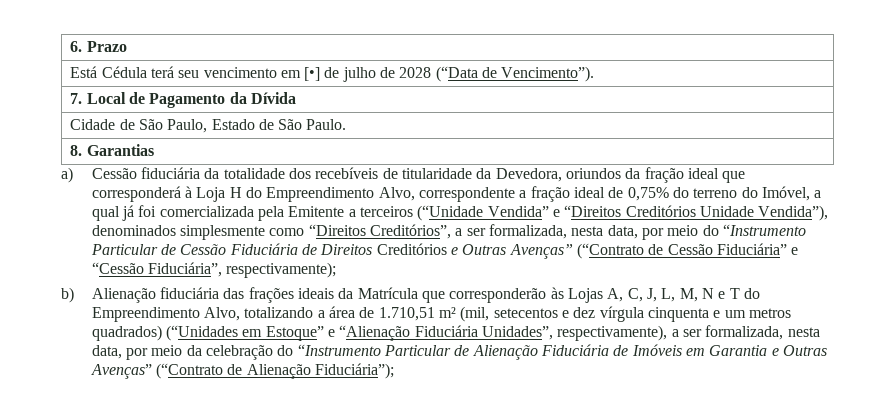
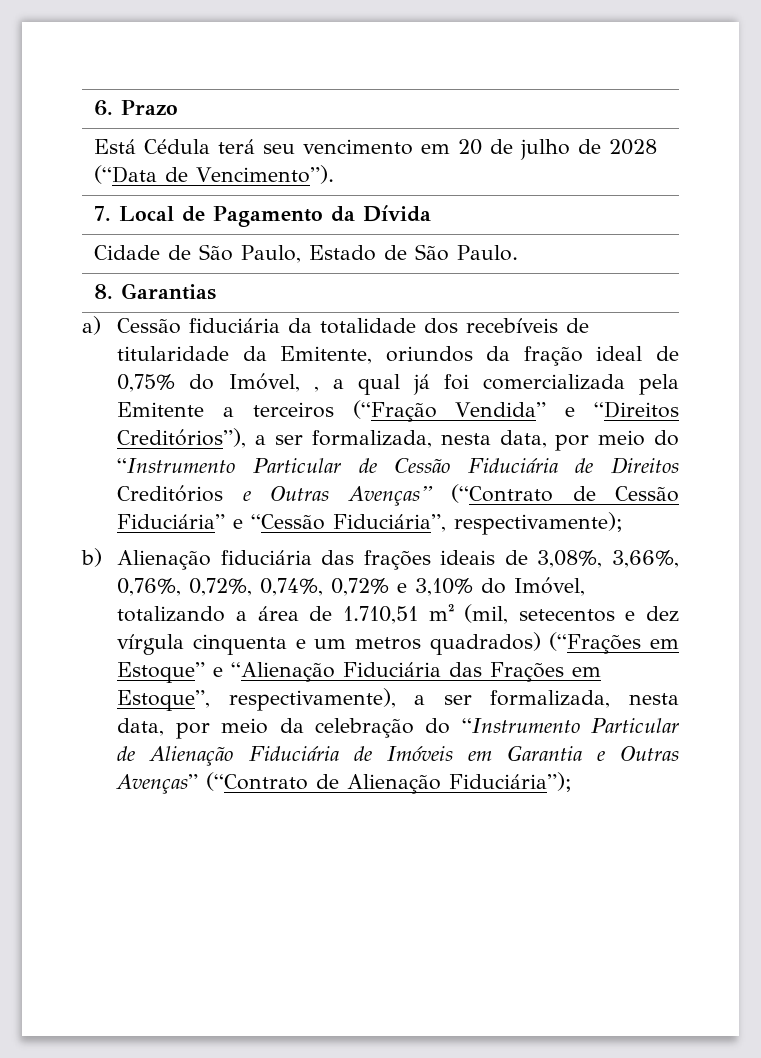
[304,67,321,81] [•] -> [458,139,483,155] 20
[495,168,562,182] Devedora, -> [280,346,373,364] Emitente,
[722,171,746,183] [91,186,810,202] que corresponderá à Loja H do Empreendimento Alvo, correspondente a fração ideal de 0,75% do terreno do Imóvel, -> [656,346,679,361] [117,373,319,392] de 0,75% do Imóvel, ,
[417,205,484,221] (“Unidade -> [352,400,437,422] (“Fração
[625,205,829,221] [91,224,452,240] Creditórios Unidade Vendida”), denominados simplesmente como “Direitos Creditórios”, -> [117,428,247,448] Creditórios”),
[338,287,760,303] [91,307,241,322] da Matrícula que corresponderão às Lojas A, C, J, L, M, N e T do Empreendimento Alvo, -> [504,550,679,568] [117,577,586,596] de 3,08%, 3,66%, 0,76%, 0,72%, 0,74%, 0,72% e 3,10% do Imóvel,
[166,325,239,341] (“Unidades -> [549,632,642,654] (“Frações
[482,326,554,340] Unidades”, -> [449,662,602,682] [117,690,211,711] das Frações em Estoque”,

